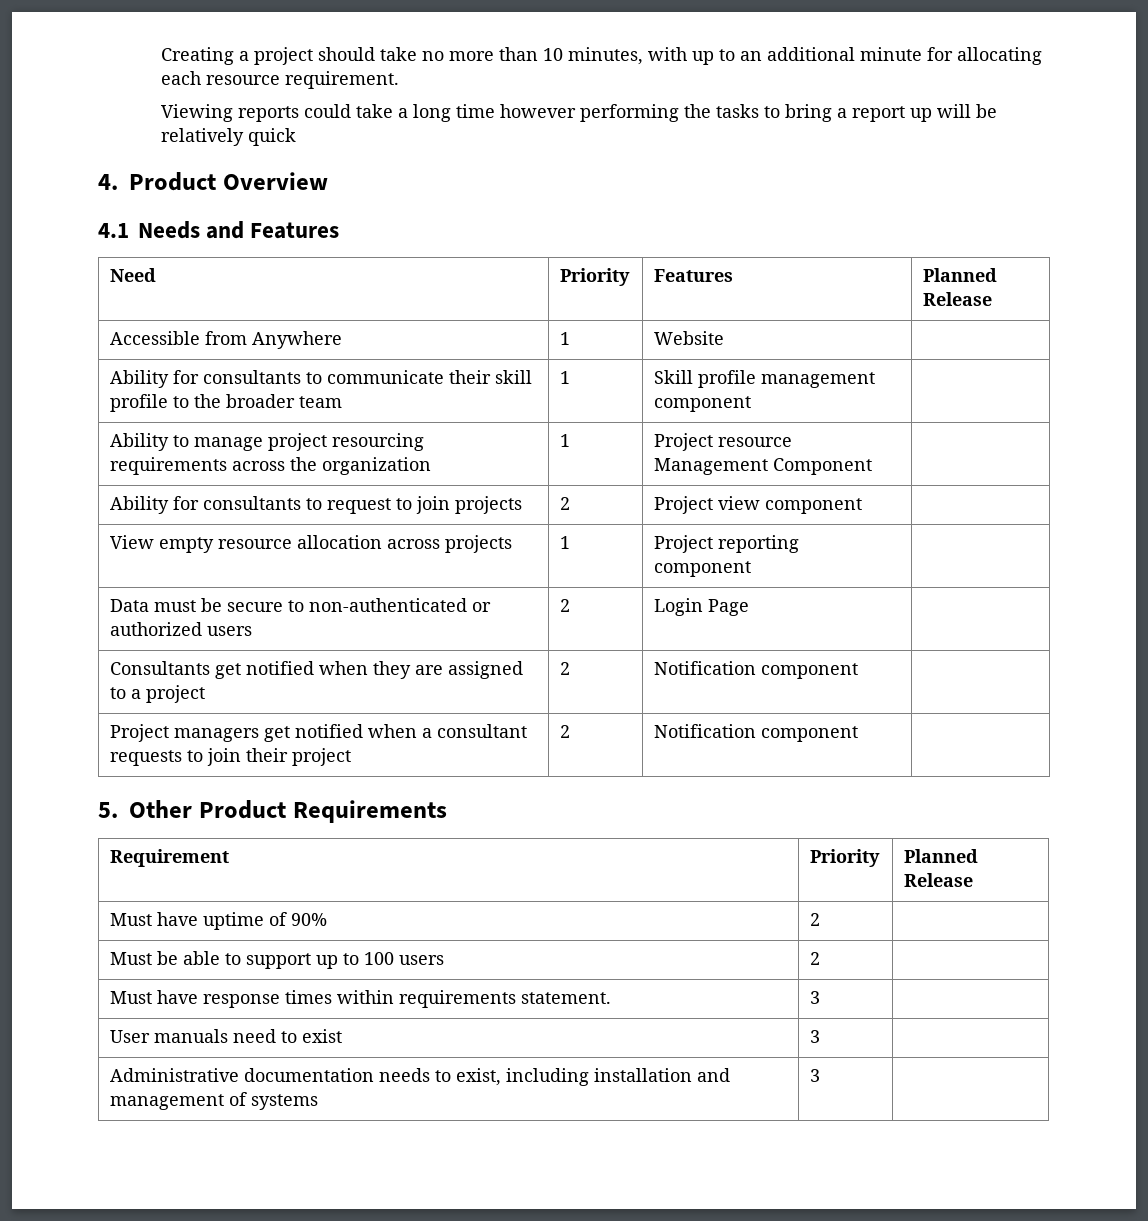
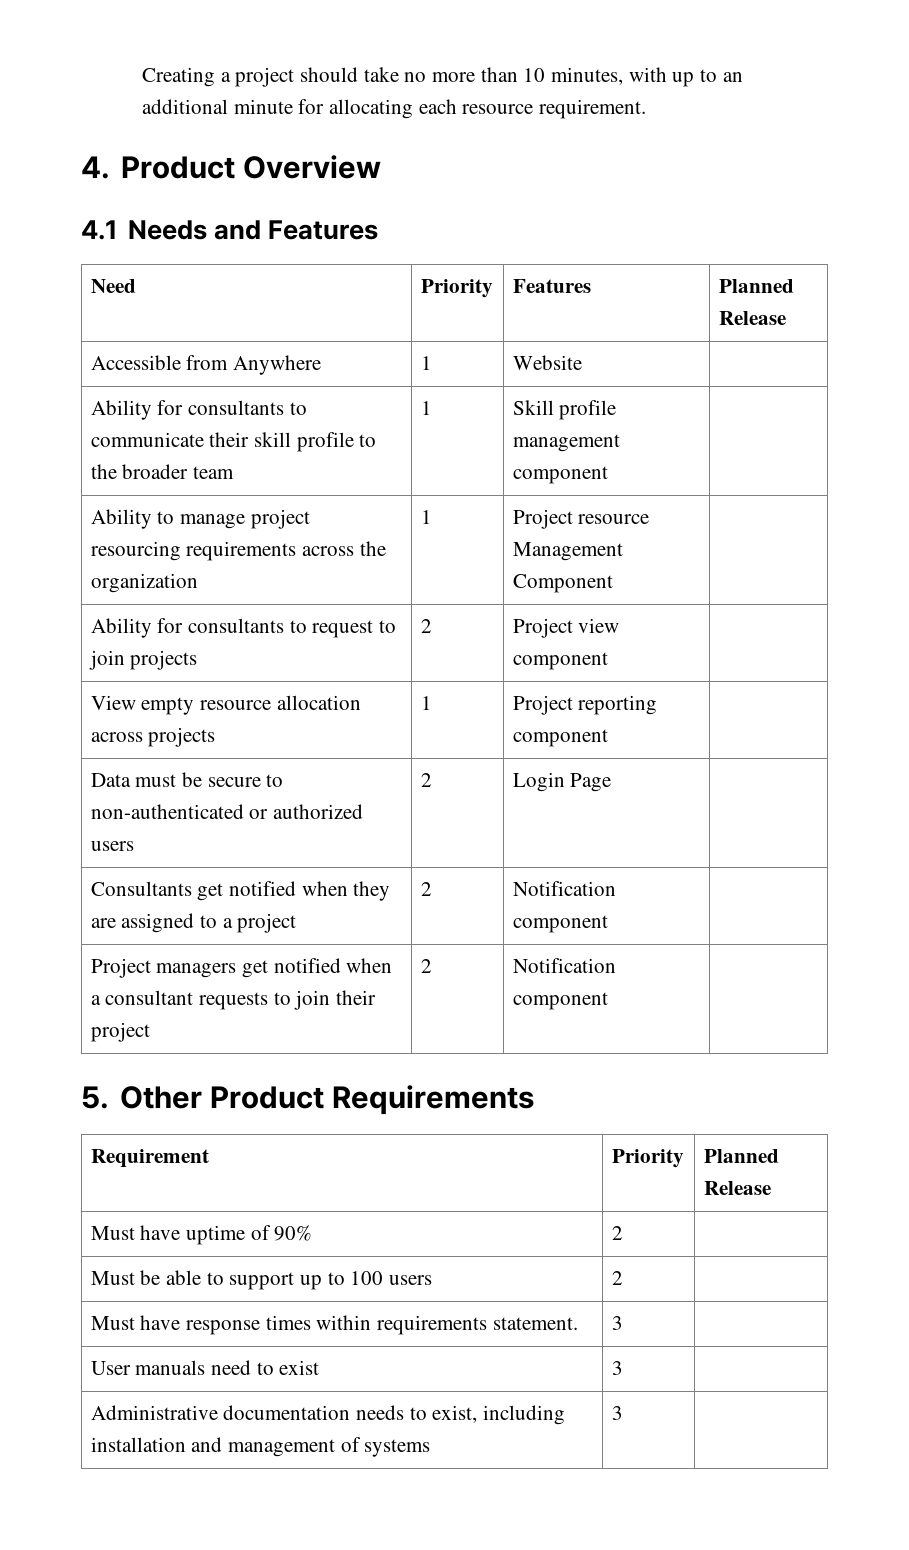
[160,104,997,122] [160,128,296,146] // Viewing reports could take a long time however performing the tasks to bring a report up will be relatively quick -> (646, 109) none

